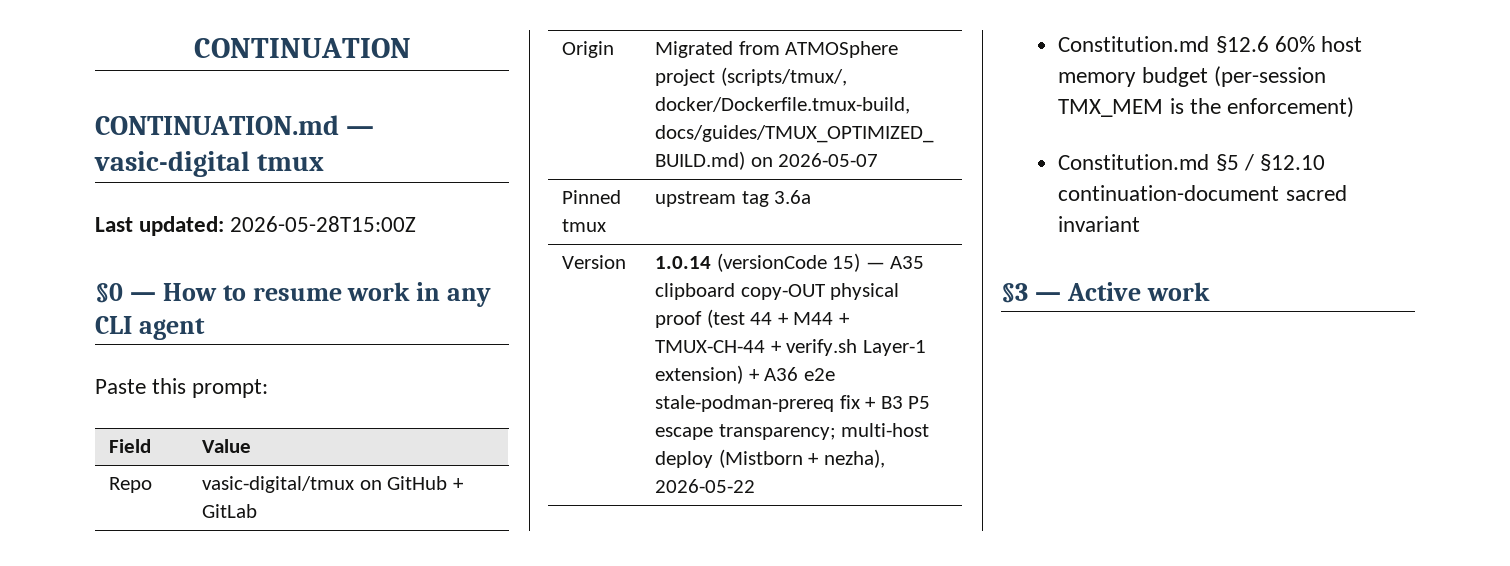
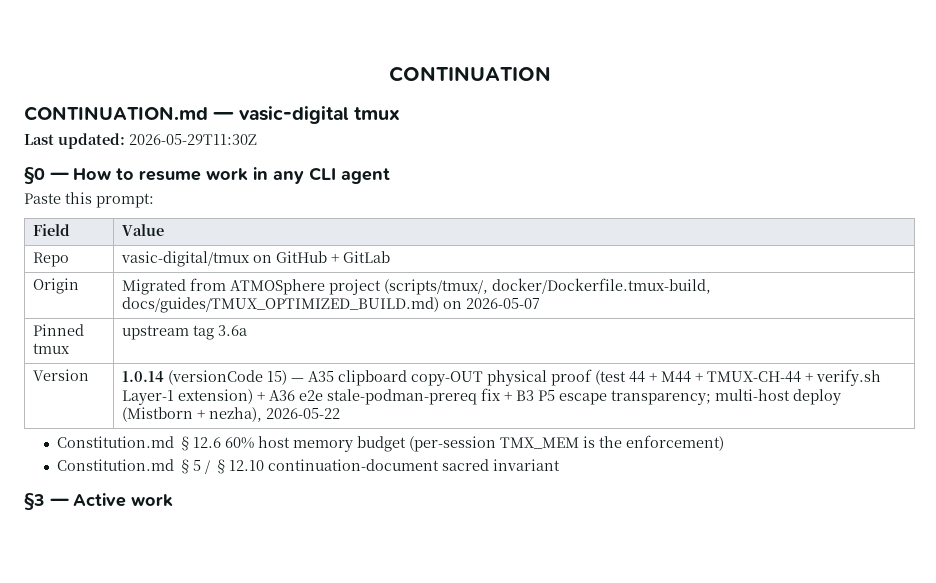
[230,216,417,232] 2026-05-28T15:00Z -> [129,134,257,145] 2026-05-29T11:30Z

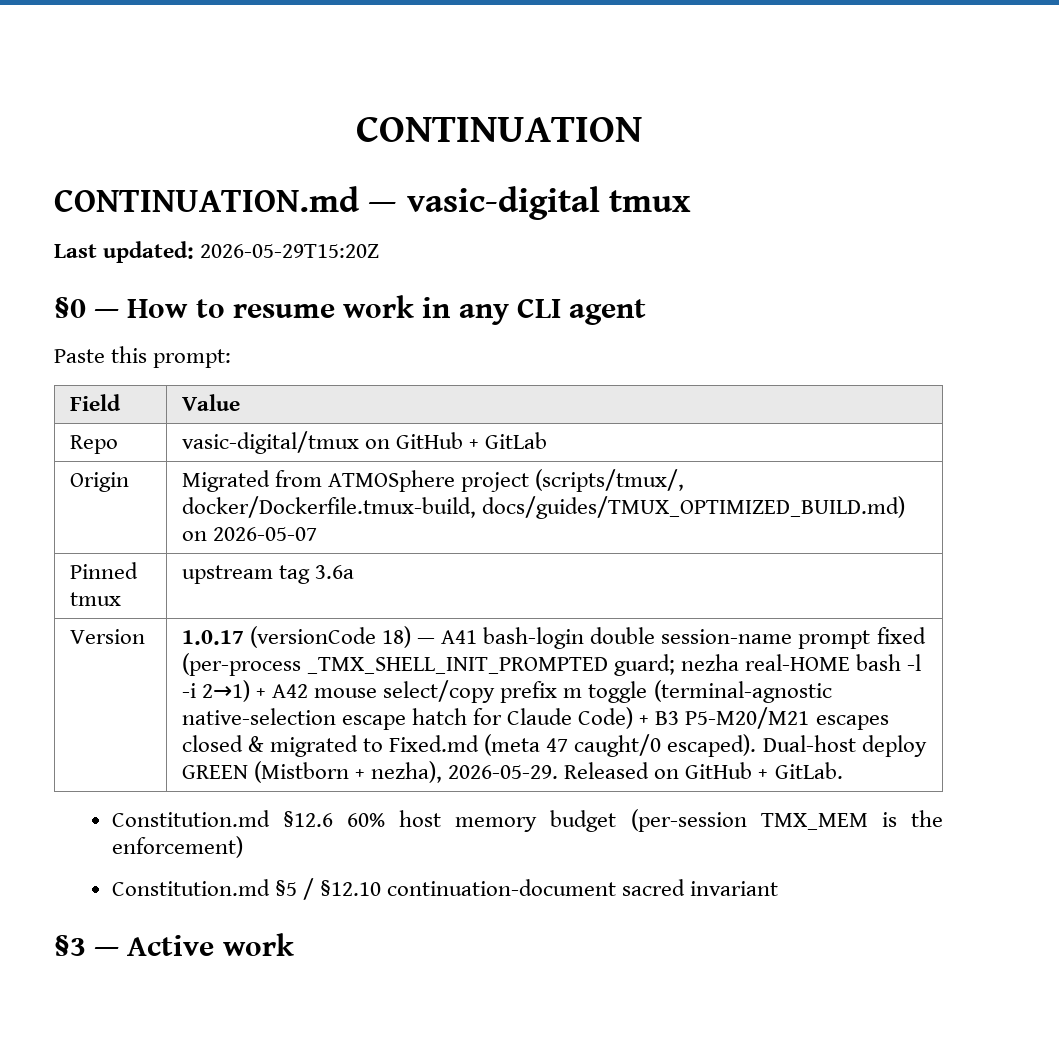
[129,134,257,145] 2026-05-29T11:30Z -> [200,244,380,258] 2026-05-29T15:20Z
[122,369,882,386] [122,388,842,405] [122,407,341,422] 1.0.14 (versionCode 15) — A35 clipboard copy-OUT physical proof (test 44 + M44 + TMUX-CH-44 + verify.sh Layer-1 extension) + A36 e2e stale-podman-prereq fix + B3 P5 escape transparency; multi-host deploy (Mistborn + nezha), 2026-05-22 -> [181,626,926,649] [181,653,922,676] [181,680,832,703] [181,707,889,730] [181,734,927,757] [181,761,843,783] 1.0.17 (versionCode 18) — A41 bash-login double session-name prompt fixed (per-process _TMX_SHELL_INIT_PROMPTED guard; nezha real-HOME bash -l -i 2→1) + A42 mouse select/copy prefix m toggle (terminal-agnostic native-selection escape hatch for Claude Code) + B3 P5-M20/M21 escapes closed & migrated to Fixed.md (meta 47 caught/0 escaped). Dual-host deploy GREEN (Mistborn + nezha), 2026-05-29. Released on GitHub + GitLab.

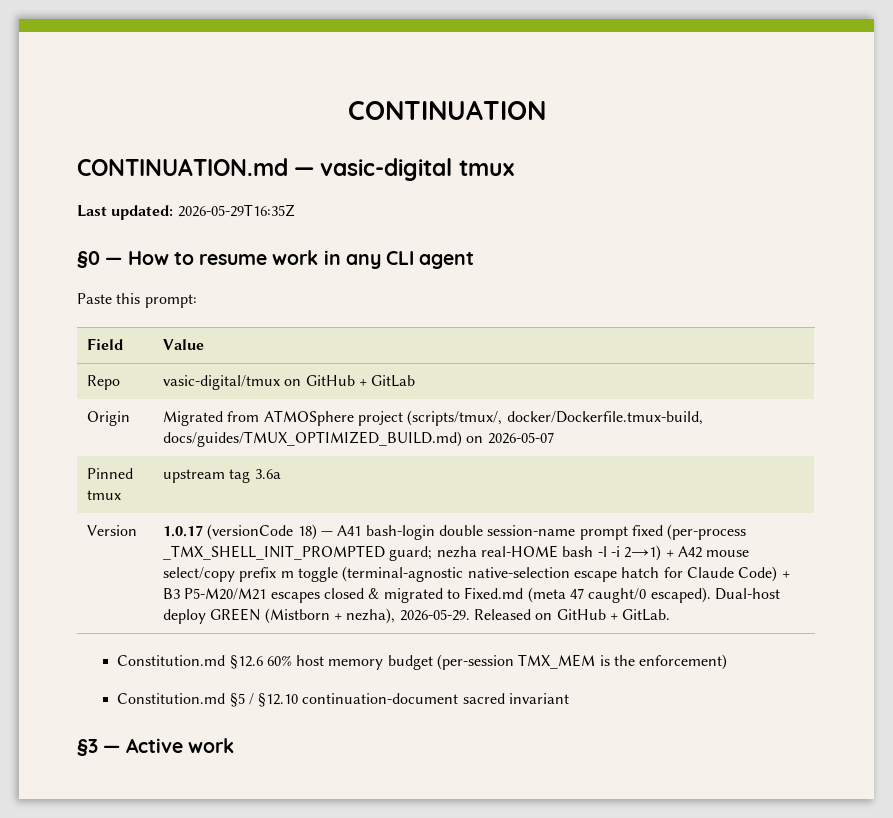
[200,244,380,258] 2026-05-29T15:20Z -> [177,204,295,217] 2026-05-29T16:35Z

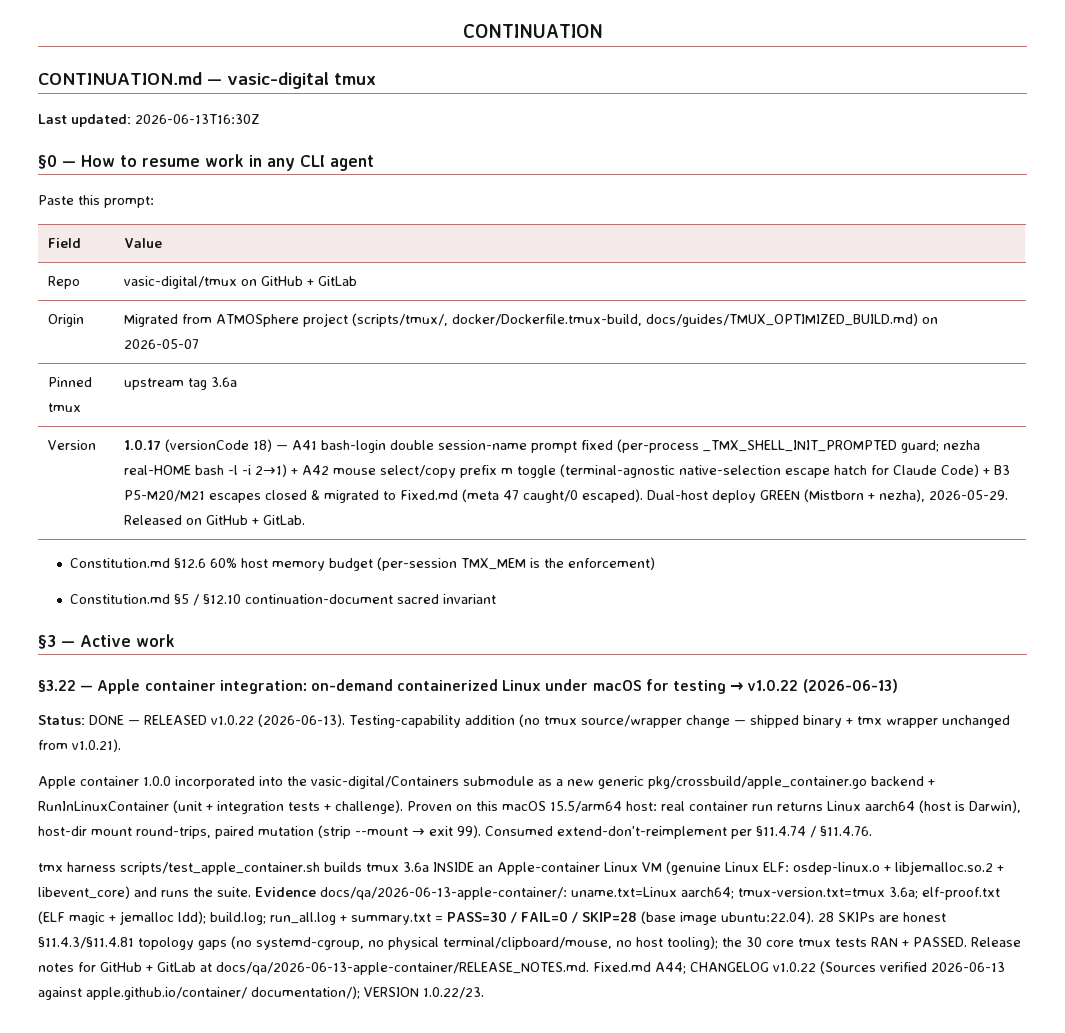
[177,204,295,217] 2026-05-29T16:35Z -> [135,114,260,124] 2026-06-13T16:30Z
(234, 745) none -> [38,679,898,694] [38,714,1010,728] [38,739,121,752] [38,776,935,789] [38,800,1021,814] [38,825,872,839] [38,861,1004,875] [38,886,1000,900] [38,911,946,925] [38,936,1021,950] [38,961,1005,975] [38,986,484,1000] // §3.22 — Apple container integration: on-demand containerized Linux under macOS for testing → v1.0.22 (2026-06-13) // Status: DONE — RELEASED v1.0.22 (2026-06-13). Testing-capability addition (no tmux source/wrapper change — shipped binary + tmx wrapper unchanged from v1.0.21). // Apple container 1.0.0 incorporated into the vasic-digital/Containers submodule as a new generic pkg/crossbuild/apple_container.go backend + RunInLinuxContainer (unit + integration tests + challenge). Proven on this macOS 15.5/arm64 host: real container run returns Linux aarch64 (host is Darwin), host-dir mount round-trips, paired mutation (strip --mount → exit 99). Consumed extend-don't-reimplement per §11.4.74 / §11.4.76. // tmx harness scripts/test_apple_container.sh builds tmux 3.6a INSIDE an Apple-container Linux VM (genuine Linux ELF: osdep-linux.o + libjemalloc.so.2 + libevent_core) and runs the suite. Evidence docs/qa/2026-06-13-apple-container/: uname.txt=Linux aarch64; tmux-version.txt=tmux 3.6a; elf-proof.txt (ELF magic + jemalloc ldd); build.log; run_all.log + summary.txt = PASS=30 / FAIL=0 / SKIP=28 (base image ubuntu:22.04). 28 SKIPs are honest §11.4.3/§11.4.81 topology gaps (no systemd-cgroup, no physical terminal/clipboard/mouse, no host tooling); the 30 core tmux tests RAN + PASSED. Release notes for GitHub + GitLab at docs/qa/2026-06-13-apple-container/RELEASE_NOTES.md. Fixed.md A44; CHANGELOG v1.0.22 (Sources verified 2026-06-13 against apple.github.io/container/ documentation/); VERSION 1.0.22/23.

